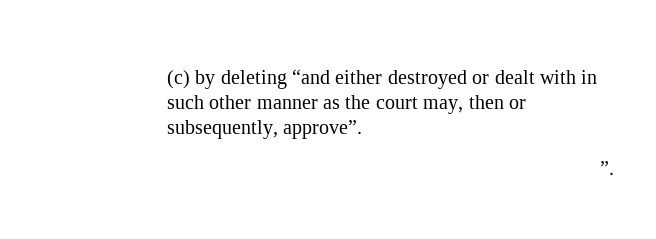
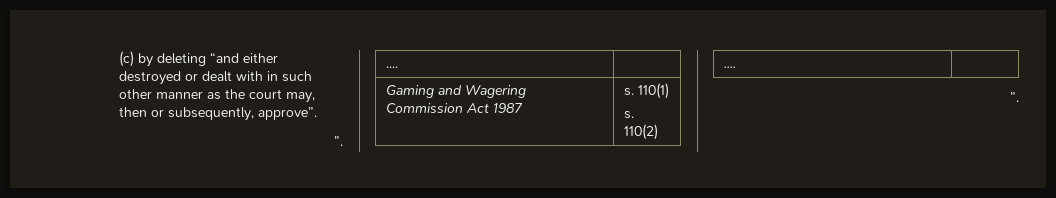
(614, 168) none -> [385,66,398,68] [385,85,526,98] [385,103,523,113] [623,83,669,99] [623,111,634,119] [623,124,658,140] [723,66,736,68] [1010,92,1019,102] // .... | // Gaming and Wagering Commission Act 1987 | s. 110(1) // s. 110(2) // .... | // ”.

